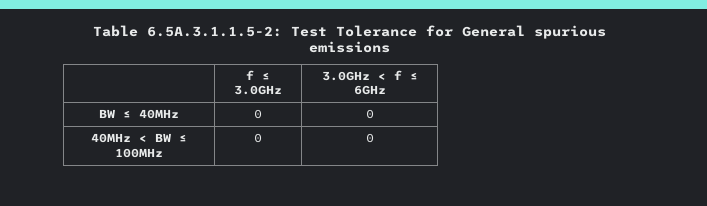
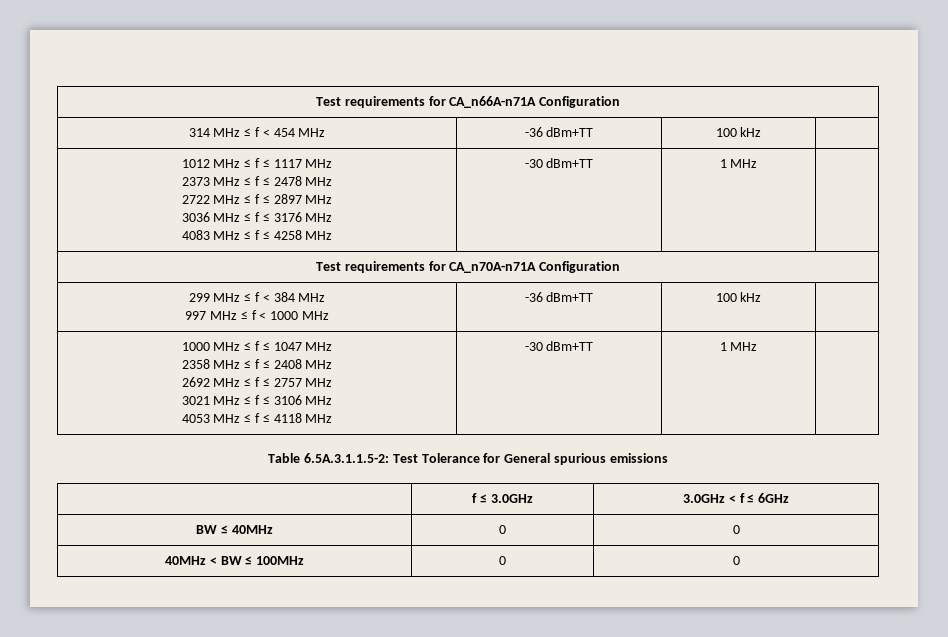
(93, 31) none -> [315,96,621,108] [188,127,326,137] [524,127,594,137] [715,127,762,137] [181,158,333,168] [181,176,333,186] [181,194,333,204] [181,212,333,222] [181,230,333,240] [524,158,594,168] [719,159,758,168] [315,261,621,273] [188,292,326,302] [185,310,329,320] [524,292,594,302] [715,292,762,302] [181,341,333,351] [181,359,333,369] [181,377,333,387] [181,395,333,405] [181,413,333,423] [524,341,594,351] [719,342,758,351] Test requirements for CA_n66A-n71A Configuration // 314 MHz ≤ f < 454 MHz | -36 dBm+TT | 100 kHz | // 1012 MHz ≤ f ≤ 1117 MHz // 2373 MHz ≤ f ≤ 2478 MHz // 2722 MHz ≤ f ≤ 2897 MHz // 3036 MHz ≤ f ≤ 3176 MHz // 4083 MHz ≤ f ≤ 4258 MHz | -30 dBm+TT | 1 MHz | // Test requirements for CA_n70A-n71A Configuration // 299 MHz ≤ f < 384 MHz // 997 MHz ≤ f < 1000 MHz | -36 dBm+TT | 100 kHz | // 1000 MHz ≤ f ≤ 1047 MHz // 2358 MHz ≤ f ≤ 2408 MHz // 2692 MHz ≤ f ≤ 2757 MHz // 3021 MHz ≤ f ≤ 3106 MHz // 4053 MHz ≤ f ≤ 4118 MHz | -30 dBm+TT | 1 MHz | //

